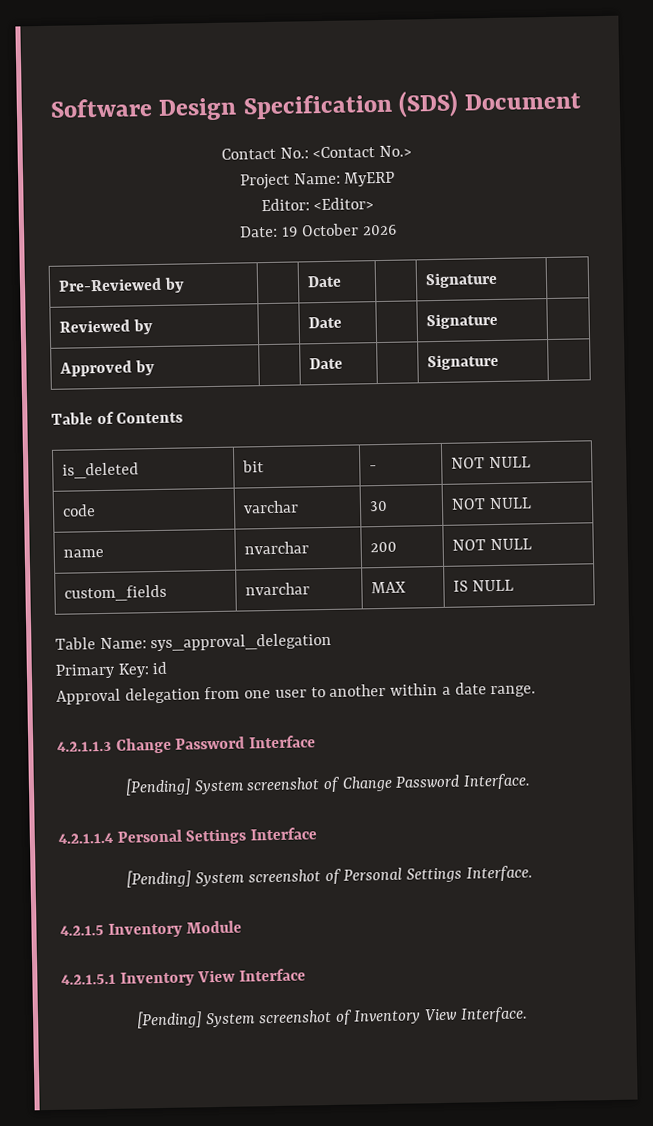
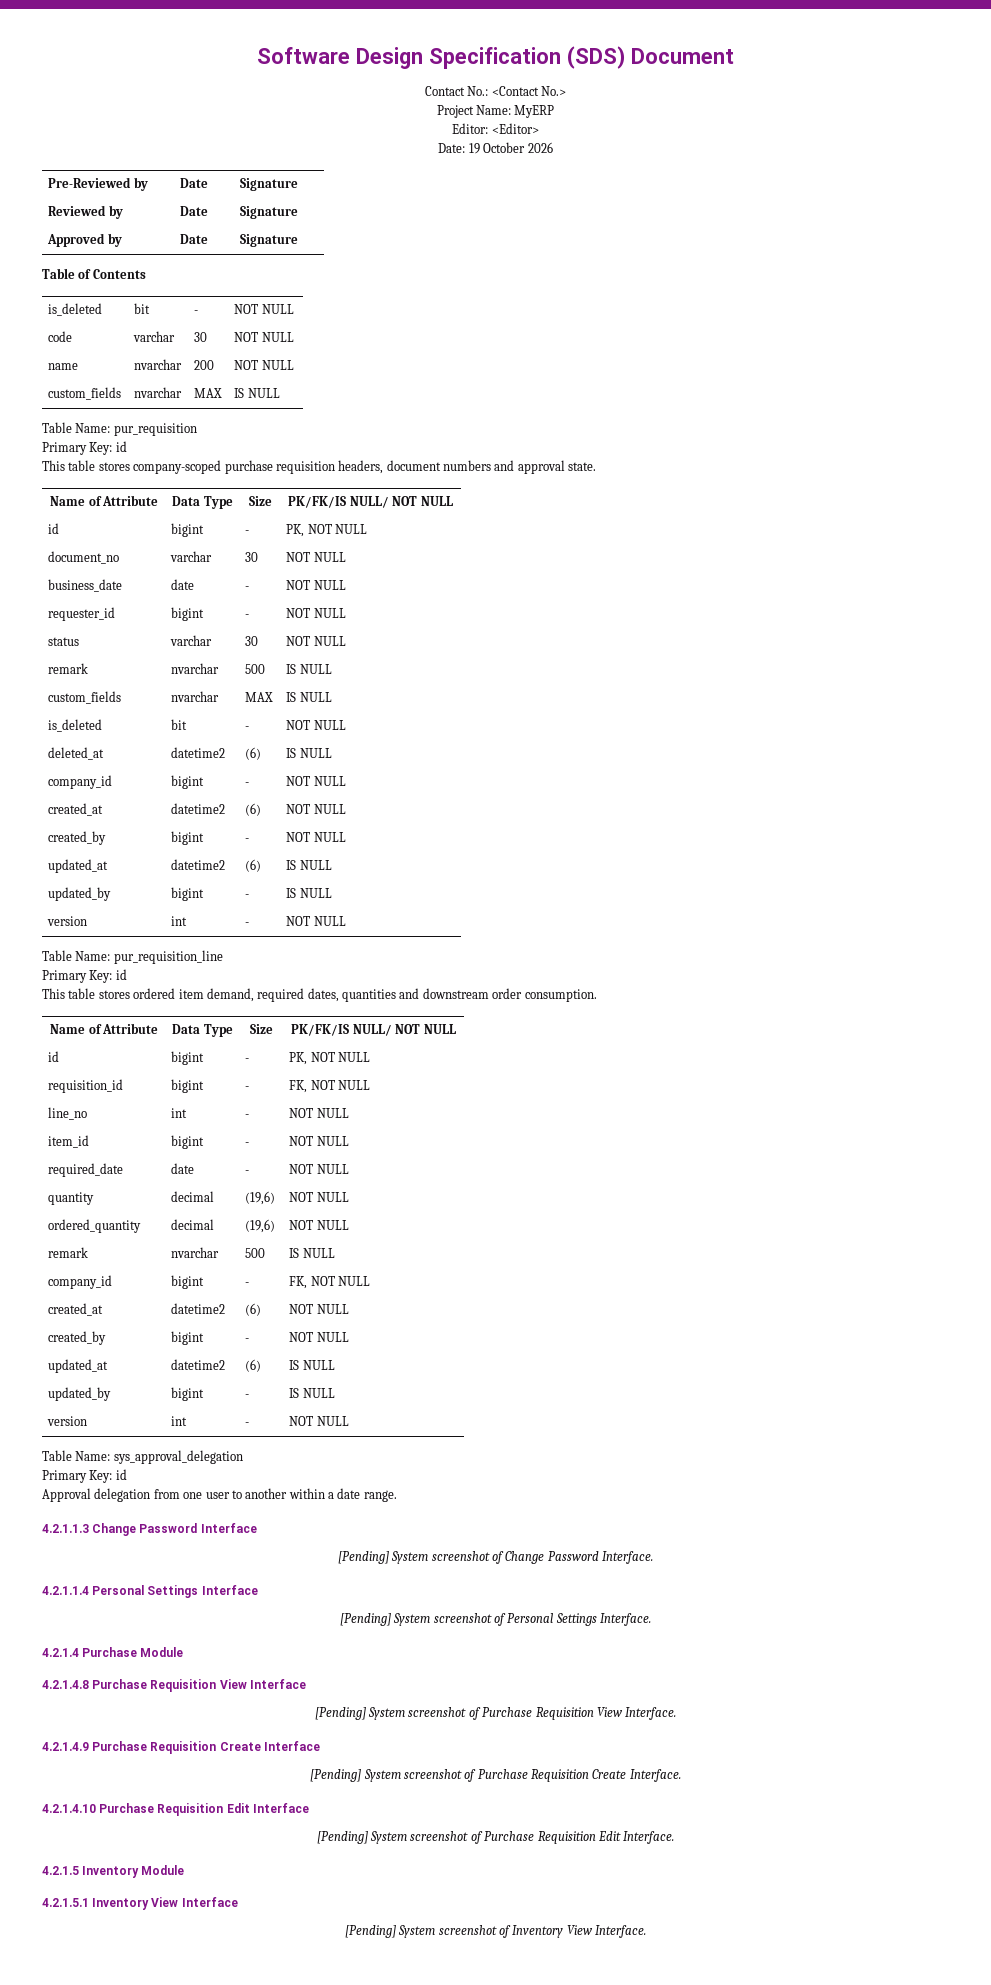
(514, 585) none -> [42,422,197,436] [42,441,127,455] [42,460,597,474] [50,495,158,506] [172,496,233,509] [248,496,272,506] [288,496,453,508] [48,523,60,534] [171,523,205,537] [245,530,250,534] [286,524,367,537] [48,551,120,564] [170,551,213,562] [245,552,259,562] [286,552,346,562] [48,579,123,592] [171,579,195,590] [245,586,250,590] [286,580,346,590] [48,607,116,621] [171,607,205,621] [245,614,250,618] [286,608,346,618] [48,637,80,646] [170,635,213,646] [245,636,259,646] [286,636,346,646] [48,663,89,674] [171,663,220,674] [245,664,266,674] [286,664,332,674] [48,691,122,704] [171,691,220,702] [245,692,274,702] [286,692,332,702] [48,719,103,732] [171,719,188,730] [245,726,250,730] [286,720,346,730] [48,747,105,760] [171,747,226,758] [245,747,262,760] [286,748,332,758] [48,775,113,789] [171,775,205,789] [245,782,250,786] [286,776,346,786] [48,803,104,816] [171,803,226,814] [245,803,262,816] [286,804,346,814] [48,831,107,845] [171,831,205,845] [245,838,250,842] [286,832,346,842] [48,859,109,873] [171,859,226,870] [245,859,262,872] [286,860,332,870] [48,887,112,901] [171,887,205,901] [245,894,250,898] [286,888,332,898] [47,916,88,926] [171,916,188,926] [245,922,250,926] [286,916,346,926] [42,950,223,964] [42,969,127,983] [42,988,597,1002] [50,1023,158,1034] [172,1024,233,1037] [250,1024,273,1034] [291,1024,456,1036] [48,1051,60,1062] [171,1051,205,1065] [245,1058,250,1062] [289,1052,370,1065] [48,1079,124,1093] [171,1079,205,1093] [245,1086,250,1090] [289,1080,370,1093] [48,1107,88,1120] [171,1108,188,1118] [245,1114,250,1118] [289,1108,349,1118] [48,1135,90,1148] [171,1135,205,1149] [245,1142,250,1146] [289,1136,349,1146] [48,1163,124,1177] [171,1163,195,1174] [245,1170,250,1174] [289,1164,349,1174] [48,1192,95,1205] [171,1191,215,1202] [245,1191,276,1205] [289,1192,349,1202] [48,1219,142,1233] [171,1219,215,1230] [245,1219,276,1233] [289,1220,349,1230] [48,1247,89,1258] [171,1247,220,1258] [245,1248,266,1258] [289,1248,335,1258] [48,1275,113,1289] [171,1275,205,1289] [245,1282,250,1286] [289,1276,370,1289] [48,1303,104,1316] [171,1303,226,1314] [245,1303,262,1316] [289,1304,349,1314] [48,1331,107,1345] [171,1331,205,1345] [245,1338,250,1342] [289,1332,349,1342] [48,1359,109,1373] [171,1359,226,1370] [245,1359,262,1372] [289,1360,335,1370] [48,1387,112,1401] [171,1387,205,1401] [245,1394,250,1398] [289,1388,335,1398] [47,1416,88,1426] [171,1416,188,1426] [245,1422,250,1426] [289,1416,349,1426] // Table Name: pur_requisition // Primary Key: id // This table stores company-scoped purchase requisition headers, document numbers and approval state. // Name of Attribute | Data Type | Size | PK/FK/IS NULL/ NOT NULL // id | bigint | - | PK, NOT NULL // document_no | varchar | 30 | NOT NULL // business_date | date | - | NOT NULL // requester_id | bigint | - | NOT NULL // status | varchar | 30 | NOT NULL // remark | nvarchar | 500 | IS NULL // custom_fields | nvarchar | MAX | IS NULL // is_deleted | bit | - | NOT NULL // deleted_at | datetime2 | (6) | IS NULL // company_id | bigint | - | NOT NULL // created_at | datetime2 | (6) | NOT NULL // created_by | bigint | - | NOT NULL // updated_at | datetime2 | (6) | IS NULL // updated_by | bigint | - | IS NULL // version | int | - | NOT NULL // Table Name: pur_requisition_line // Primary Key: id // This table stores ordered item demand, required dates, quantities and downstream order consumption. // Name of Attribute | Data Type | Size | PK/FK/IS NULL/ NOT NULL // id | bigint | - | PK, NOT NULL // requisition_id | bigint | - | FK, NOT NULL // line_no | int | - | NOT NULL // item_id | bigint | - | NOT NULL // required_date | date | - | NOT NULL // quantity | decimal | (19,6) | NOT NULL // ordered_quantity | decimal | (19,6) | NOT NULL // remark | nvarchar | 500 | IS NULL // company_id | bigint | - | FK, NOT NULL // created_at | datetime2 | (6) | NOT NULL // created_by | bigint | - | NOT NULL // updated_at | datetime2 | (6) | IS NULL // updated_by | bigint | - | IS NULL // version | int | - | NOT NULL
(533, 873) none -> [42,1647,184,1657] [42,1679,306,1692] [314,1707,677,1720] [42,1741,320,1754] [310,1769,681,1782] [42,1803,309,1816] [316,1831,675,1844] // 4.2.1.4 Purchase Module // 4.2.1.4.8 Purchase Requisition View Interface // [Pending] System screenshot of Purchase Requisition View Interface. // 4.2.1.4.9 Purchase Requisition Create Interface // [Pending] System screenshot of Purchase Requisition Create Interface. // 4.2.1.4.10 Purchase Requisition Edit Interface // [Pending] System screenshot of Purchase Requisition Edit Interface.

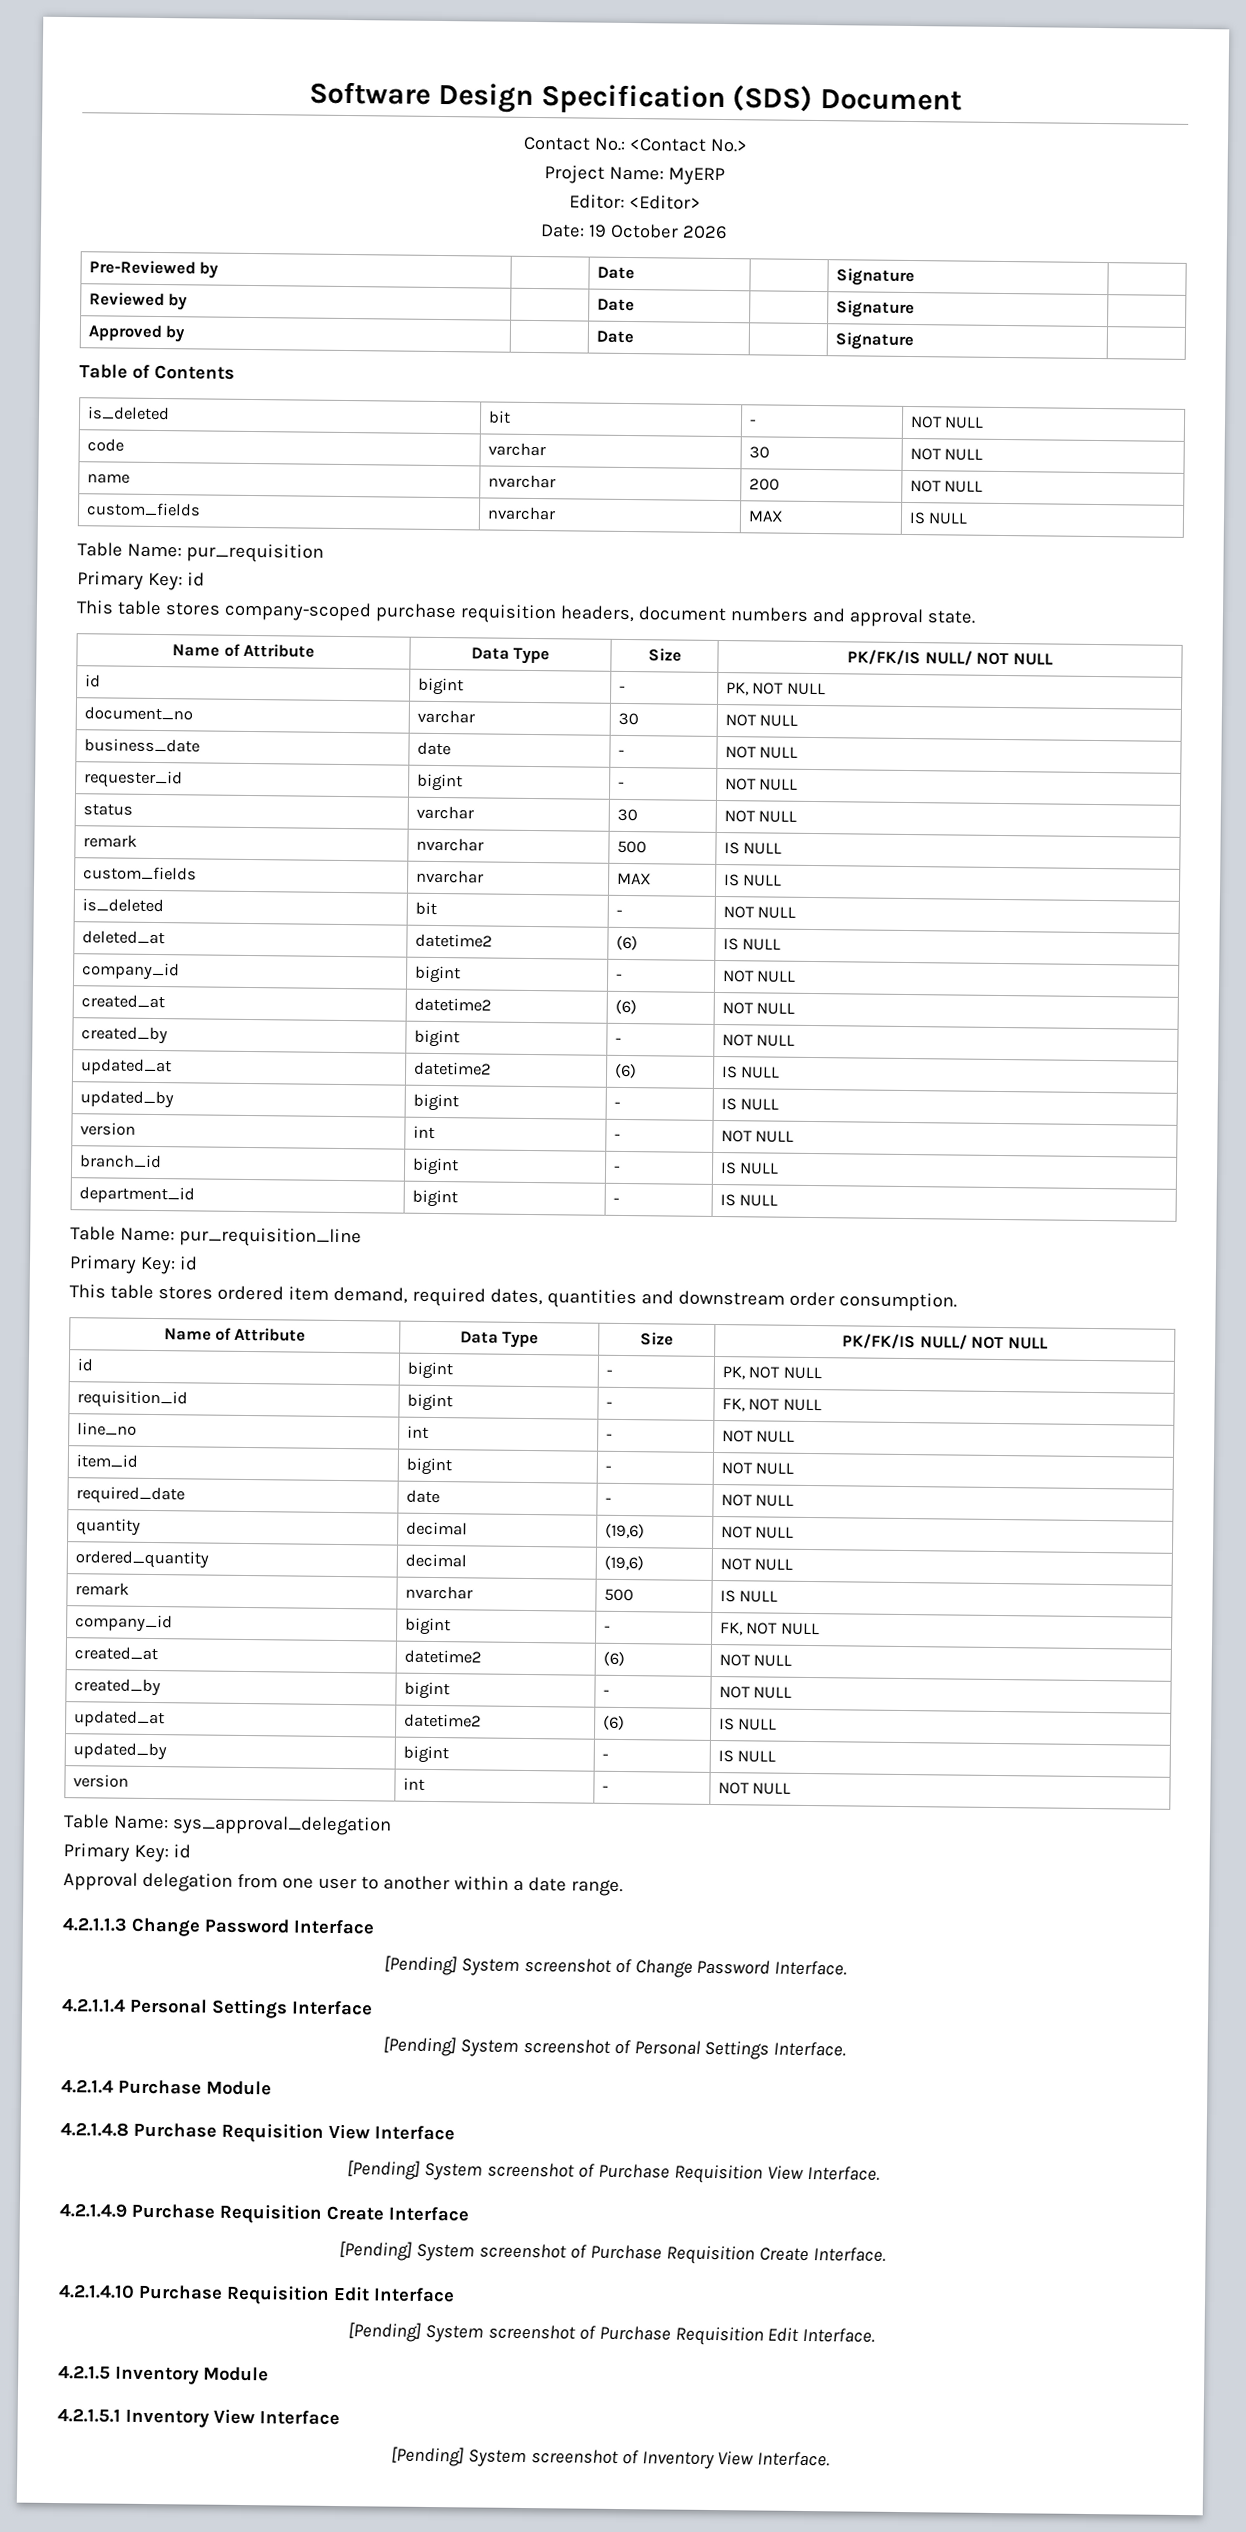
(346, 921) none -> [79,1154,162,1169] [411,1157,459,1176] [613,1165,621,1172] [719,1162,780,1175] [78,1186,195,1204] [411,1189,458,1208] [612,1197,620,1204] [719,1194,779,1207] // branch_id | bigint | - | IS NULL // department_id | bigint | - | IS NULL

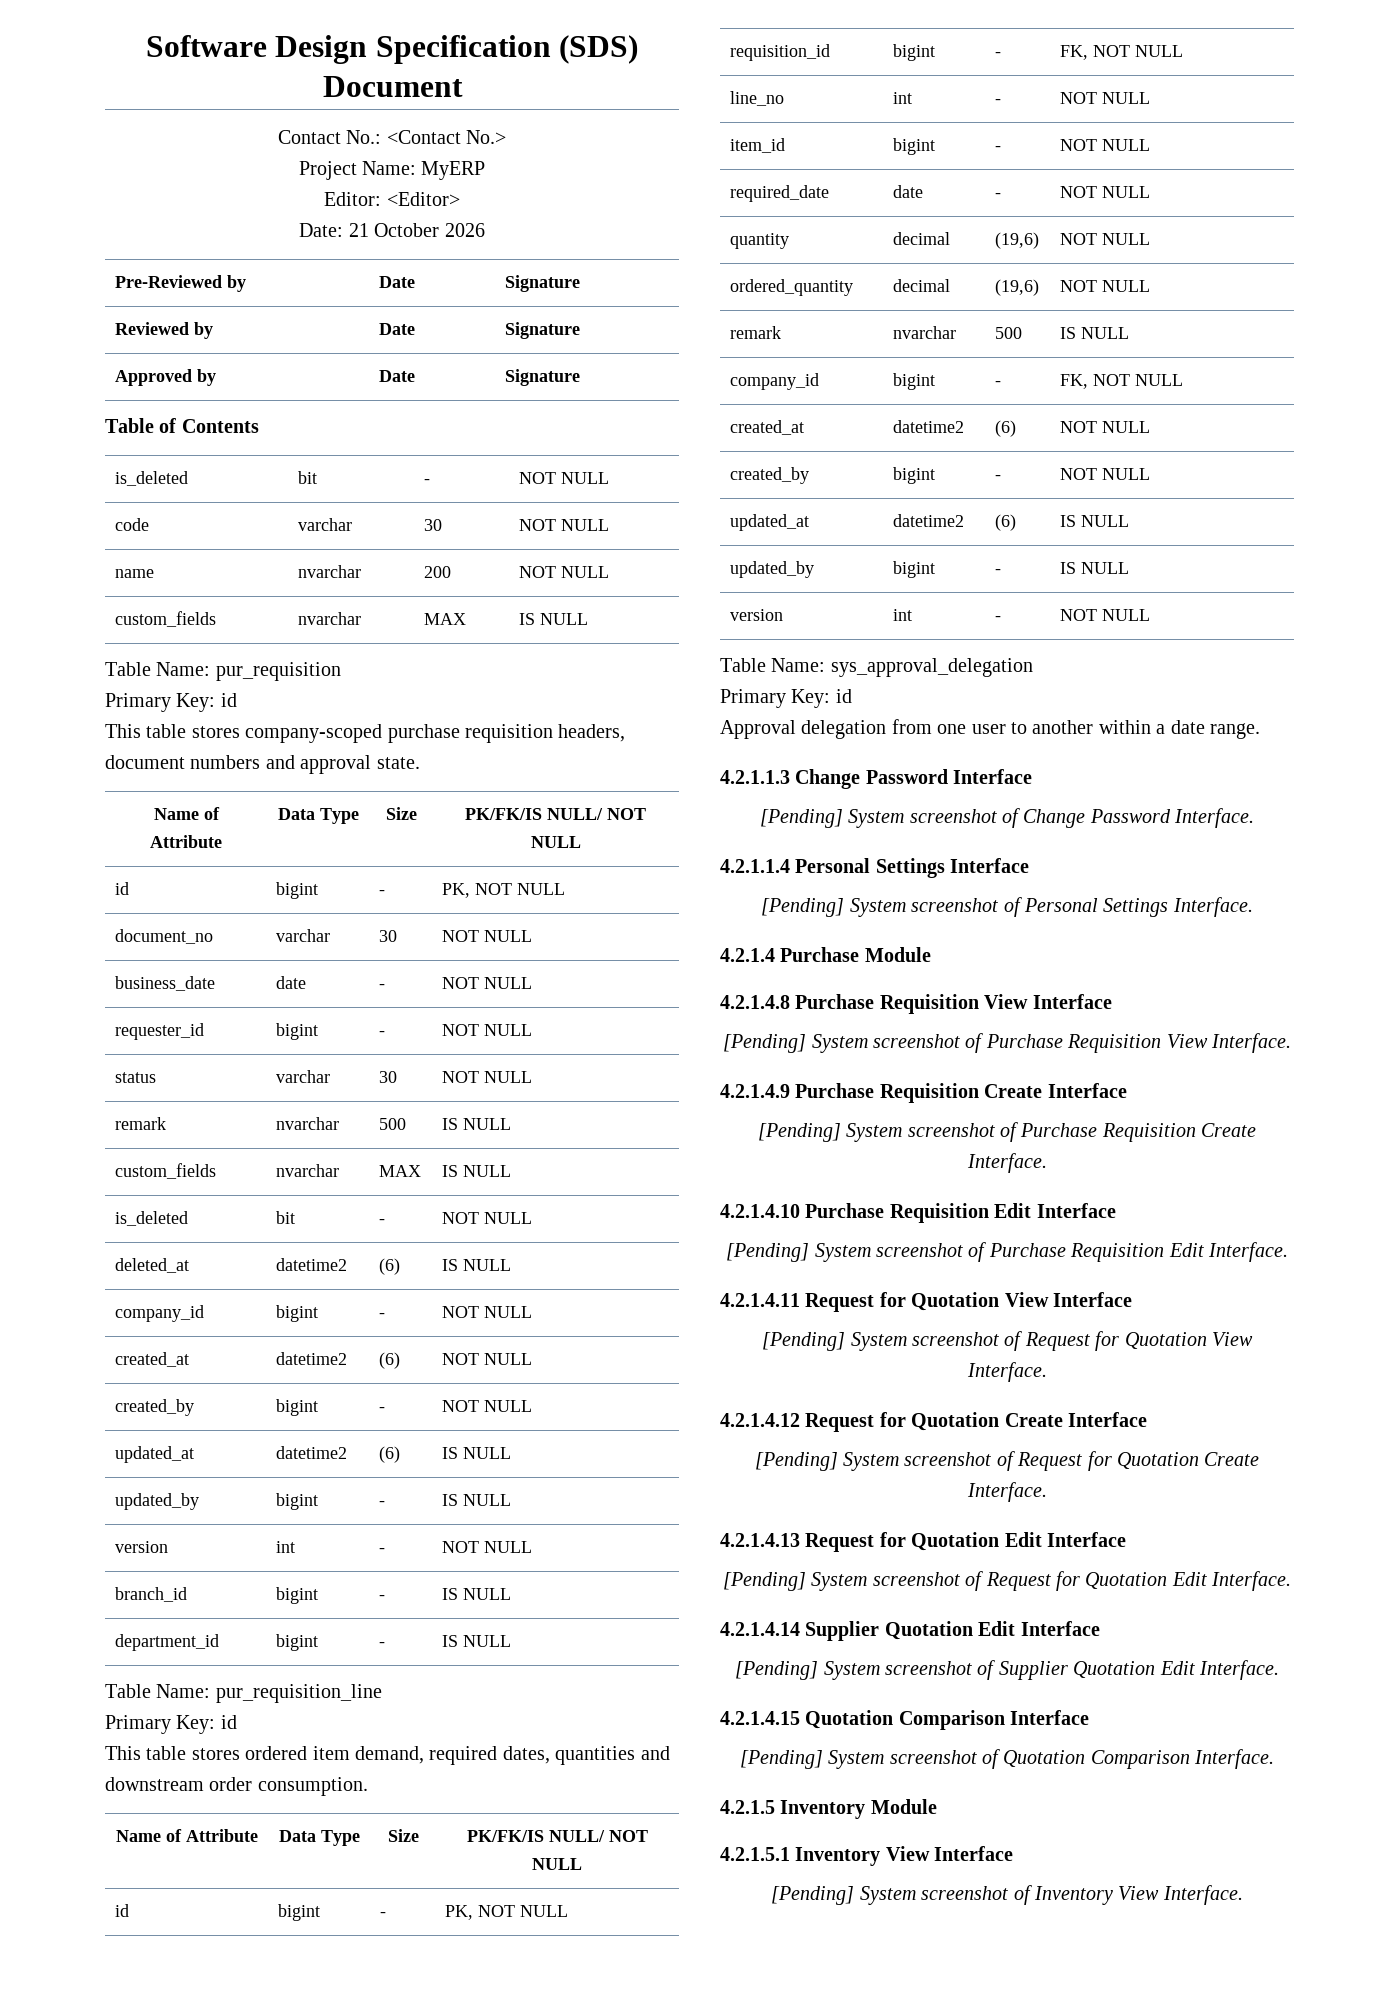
[588,224,608,238] 19 -> [348,223,369,237] 21
(876, 2335) none -> [720,1292,1132,1312] [762,1331,1253,1351] [966,1362,1047,1382] [720,1412,1147,1432] [754,1451,1260,1471] [966,1482,1047,1502] [720,1532,1126,1552] [722,1571,1292,1591] [720,1621,1100,1641] [735,1660,1279,1680] [720,1710,1090,1730] [739,1749,1275,1769] // 4.2.1.4.11 Request for Quotation View Interface // [Pending] System screenshot of Request for Quotation View Interface. // 4.2.1.4.12 Request for Quotation Create Interface // [Pending] System screenshot of Request for Quotation Create Interface. // 4.2.1.4.13 Request for Quotation Edit Interface // [Pending] System screenshot of Request for Quotation Edit Interface. // 4.2.1.4.14 Supplier Quotation Edit Interface // [Pending] System screenshot of Supplier Quotation Edit Interface. // 4.2.1.4.15 Quotation Comparison Interface // [Pending] System screenshot of Quotation Comparison Interface.

